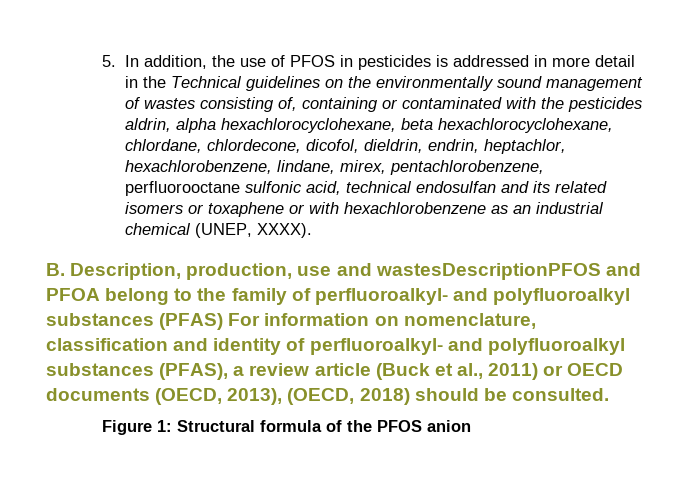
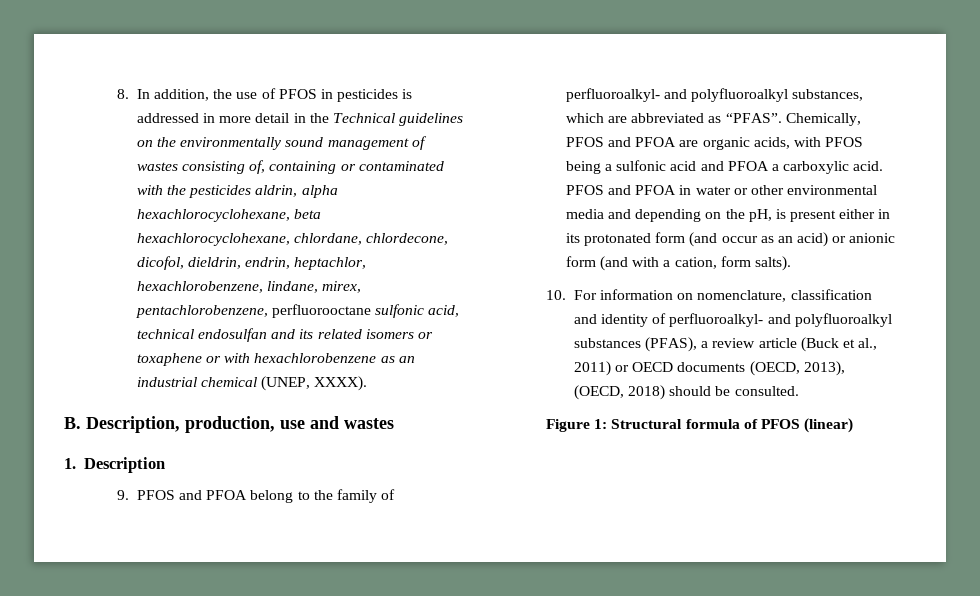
[102,55,117,67] 5. -> [117,89,130,99] 8.
[375,263,601,280] wastesDescriptionPFOS -> [344,418,394,429] [64,457,165,473] [117,490,175,500] wastes // 1. Description // 9. PFOS
[46,313,224,330] substances (PFAS) -> [792,89,864,101] [565,113,861,126] [565,137,864,150] [565,160,884,174] [565,185,878,195] [565,209,891,222] [565,232,896,247] [565,256,791,271] [546,290,567,300] substances, which are abbreviated as “PFAS”. Chemically, PFOS and PFOA are organic acids, with PFOS being a sulfonic acid and PFOA a carboxylic acid. PFOS and PFOA in water or other environmental media and depending on the pH, is present either in its protonated form (and occur as an acid) or anionic form (and with a cation, form salts). // 10.
[347,420,472,432] the PFOS anion -> [760,418,854,433] PFOS (linear)

